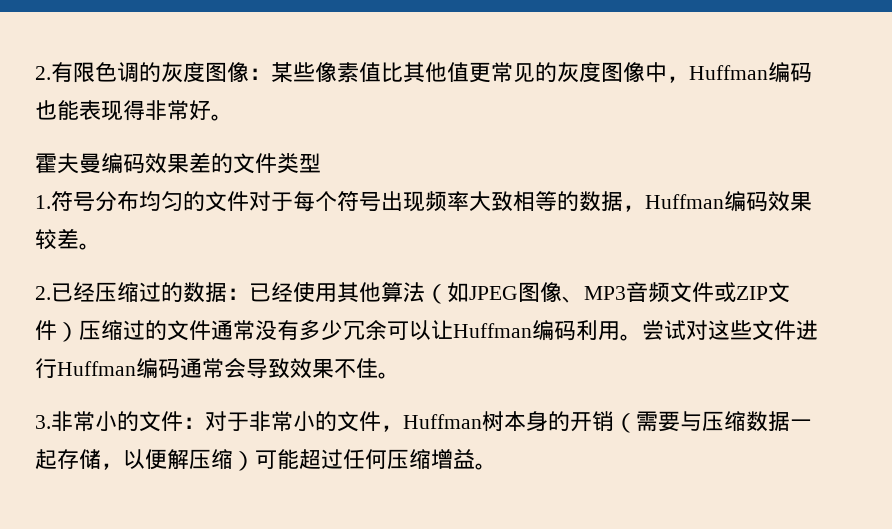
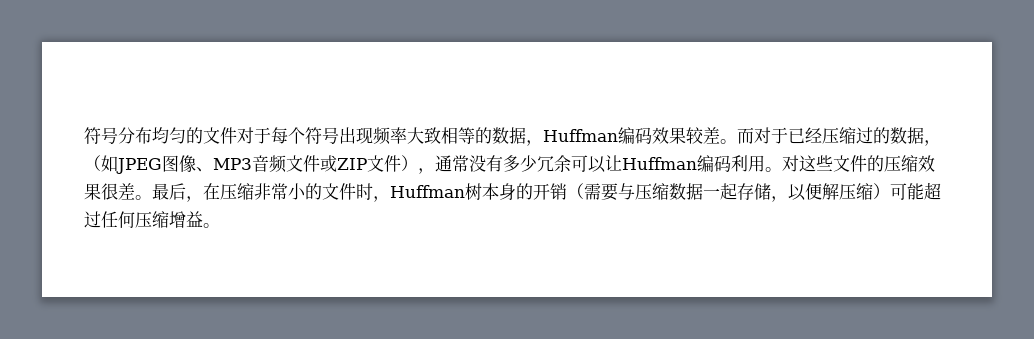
[35,62,812,83] [35,100,233,121] [35,152,321,174] [35,195,51,209] 2.有限色调的灰度图像：某些像素值比其他值更常见的灰度图像中，Huffman编码也能表现得非常好。 // 霍夫曼编码效果差的文件类型 // 1. -> (84, 135) none
[35,286,51,300] // 2. -> [737,127,788,144] 而对于
[227,282,425,303] ：已经使用其他算法 -> [924,140,941,146] ，
[79,320,211,341] 压缩过的文件 -> [418,168,435,174] ，
[642,320,686,340] 尝试 -> (782, 169) none
[796,320,818,340] [35,358,400,379] [35,411,381,432] 进行Huffman编码通常会导致效果不佳。 // 3.非常小的文件：对于非常小的文件 -> [867,155,935,172] [84,183,373,202] 的压缩效果很差。最后，在压缩非常小的文件时

